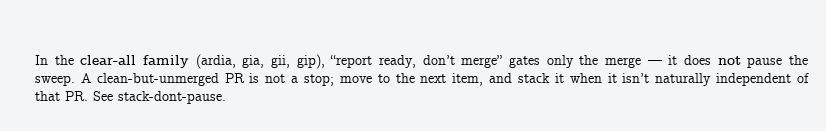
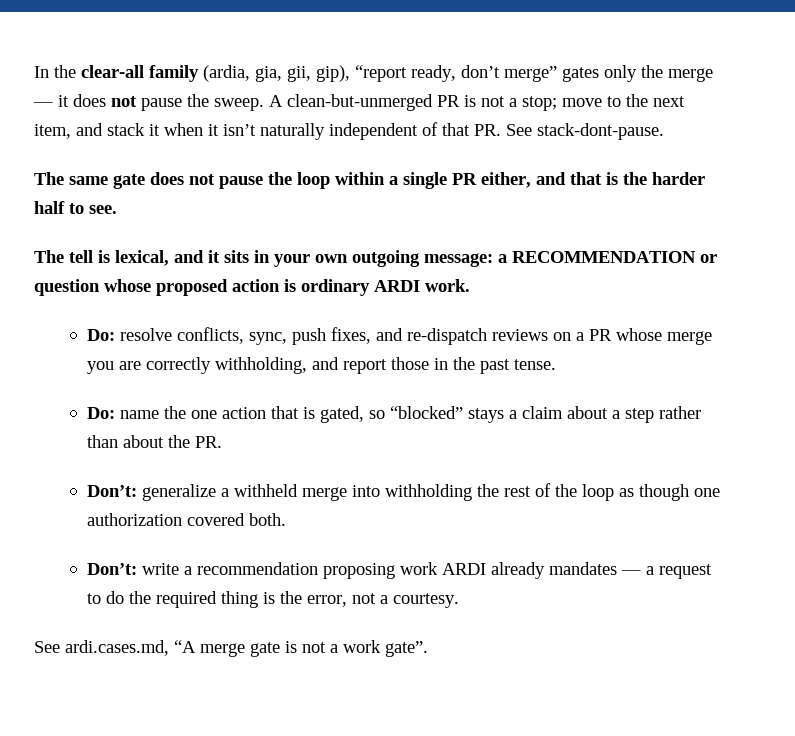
(226, 97) none -> [34,172,705,189] [34,201,117,214] [34,250,717,267] [34,279,470,296] [86,327,712,345] [86,357,556,374] [86,406,701,423] [86,435,222,448] [86,483,720,501] [86,513,286,526] [86,562,712,579] [86,591,459,608] [34,640,428,657] // The same gate does not pause the loop within a single PR either, and that is the harder half to see. // The tell is lexical, and it sits in your own outgoing message: a RECOMMENDATION or question whose proposed action is ordinary ARDI work. // Do: resolve conflicts, sync, push fixes, and re-dispatch reviews on a PR whose merge you are correctly withholding, and report those in the past tense. // Do: name the one action that is gated, so “blocked” stays a claim about a step rather than about the PR. // Don’t: generalize a withheld merge into withholding the rest of the loop as though one authorization covered both. // Don’t: write a recommendation proposing work ARDI already mandates — a request to do the required thing is the error, not a courtesy. // See ardi.cases.md, “A merge gate is not a work gate”.

